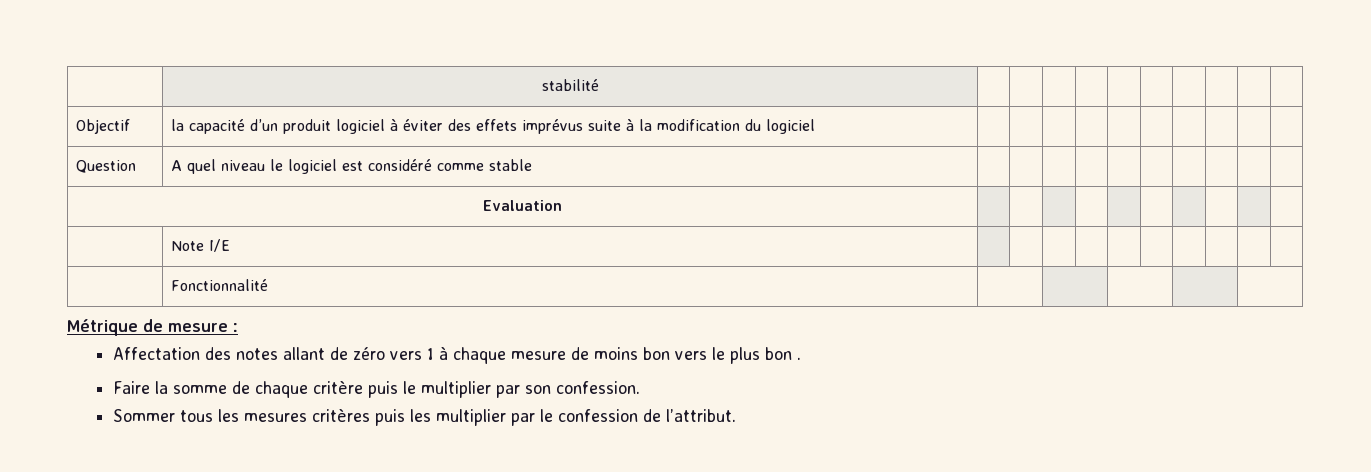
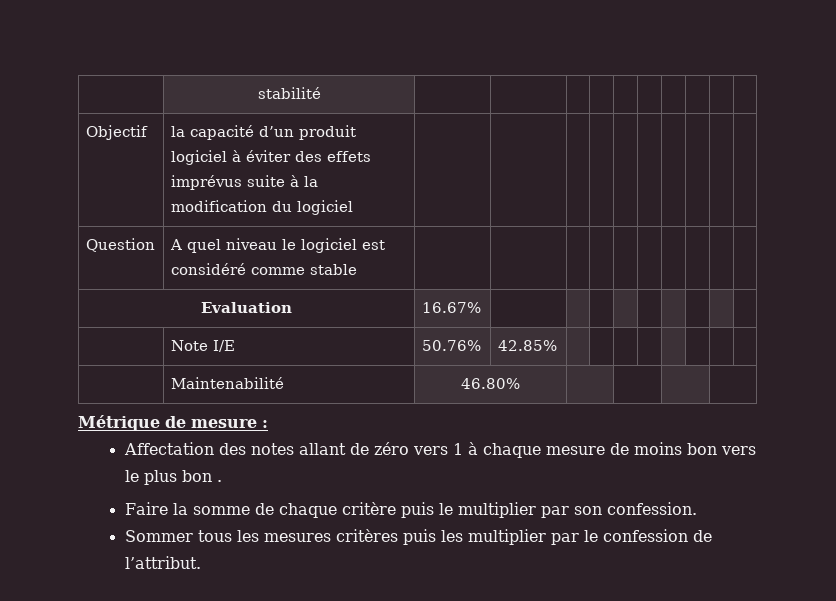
(562, 205) none -> [421,302,481,313] 16.67%
[171,279,269,291] | | | | | | | | | // | Fonctionnalité | -> [421,340,481,351] [497,340,557,351] [170,377,284,389] [460,378,520,389] 50.76% | 42.85% | | | | | | | | // | Maintenabilité | 46.80%

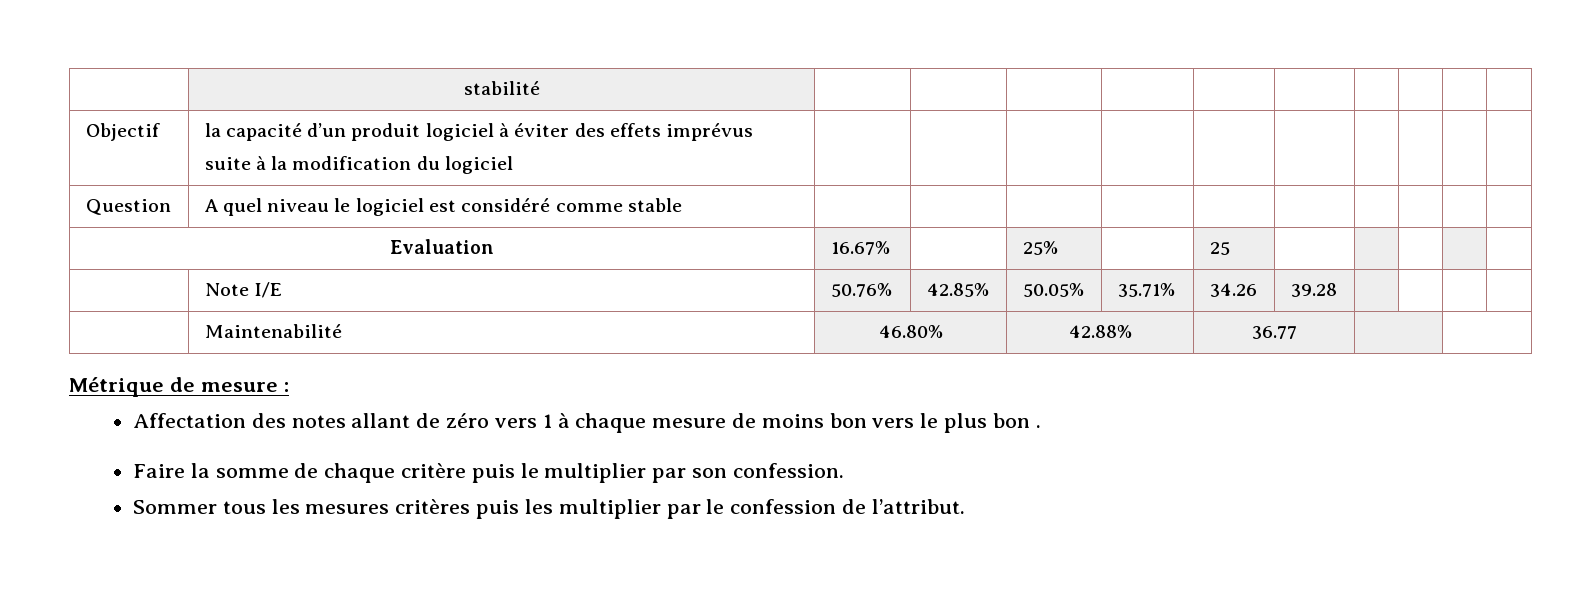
(481, 307) | | -> [1022,241,1058,255] [1209,242,1230,255] 25% | | 25
(557, 345) | | | -> [1022,283,1084,297] [1117,283,1175,297] [1209,283,1257,297] [1290,283,1337,297] 50.05% | 35.71% | 34.26 | 39.28
(520, 383) | -> [1068,325,1132,338] [1251,326,1297,339] 42.88% | 36.77

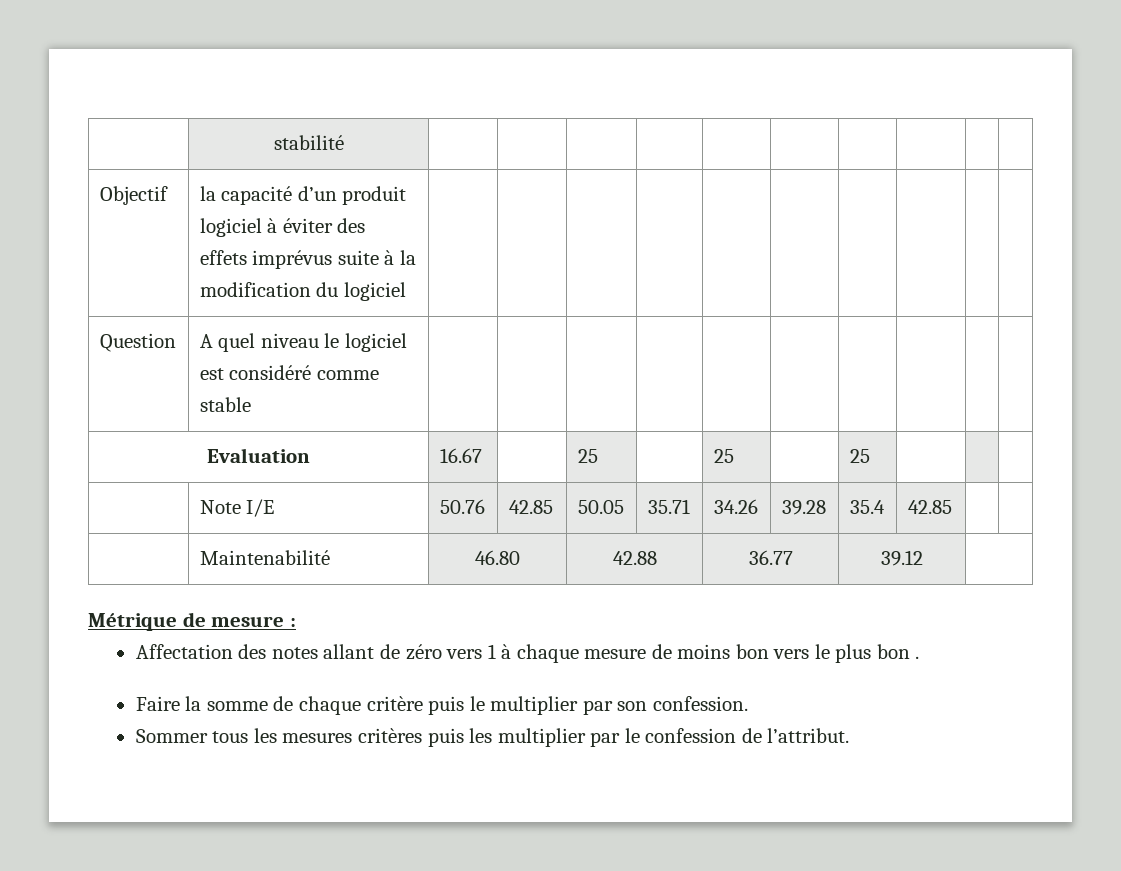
[830,241,890,255] [1022,241,1058,255] [1209,242,1230,255] 16.67% | | 25% | | 25 | | -> [439,448,482,463] [577,449,598,463] [713,449,734,463] [849,449,870,463] 16.67 | | 25 | | 25 | | 25
[830,283,892,297] [926,283,989,297] [1022,283,1084,297] [1117,283,1175,297] 50.76% | 42.85% | 50.05% | 35.71% -> [439,499,485,514] [508,500,553,514] [577,500,624,514] [647,499,690,514] 50.76 | 42.85 | 50.05 | 35.71
(1337, 290) | -> [849,500,885,514] [907,500,952,514] 35.4 | 42.85
[878,325,943,338] [1068,325,1132,338] 46.80% | 42.88% -> [475,550,520,565] [612,551,657,565] 46.80 | 42.88
(1297, 332) none -> [881,550,923,566] 39.12

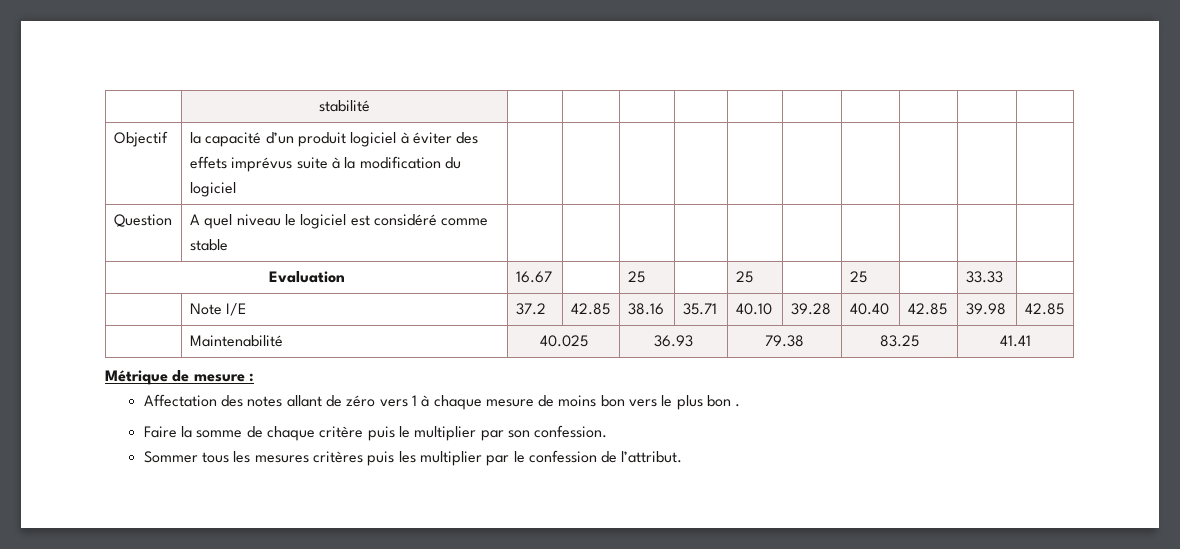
(870, 456) none -> [965,271,1003,283] 33.33
[439,499,485,514] [508,500,553,514] [577,500,624,514] 50.76 | 42.85 | 50.05 -> [515,303,546,315] [570,303,610,315] [627,303,664,315] 37.2 | 42.85 | 38.16
[713,499,758,514] 34.26 -> [735,303,772,315] 40.10
[849,500,885,514] [907,500,952,514] 35.4 | 42.85 | | -> [849,303,889,315] [907,303,947,315] [965,303,1006,315] [1024,303,1064,315] 40.40 | 42.85 | 39.98 | 42.85
[475,550,520,565] [612,551,657,565] [748,550,793,565] [881,550,923,566] 46.80 | 42.88 | 36.77 | 39.12 | -> [539,335,588,347] [654,335,693,347] [765,335,804,347] [880,335,919,347] [1000,335,1031,347] 40.025 | 36.93 | 79.38 | 83.25 | 41.41

